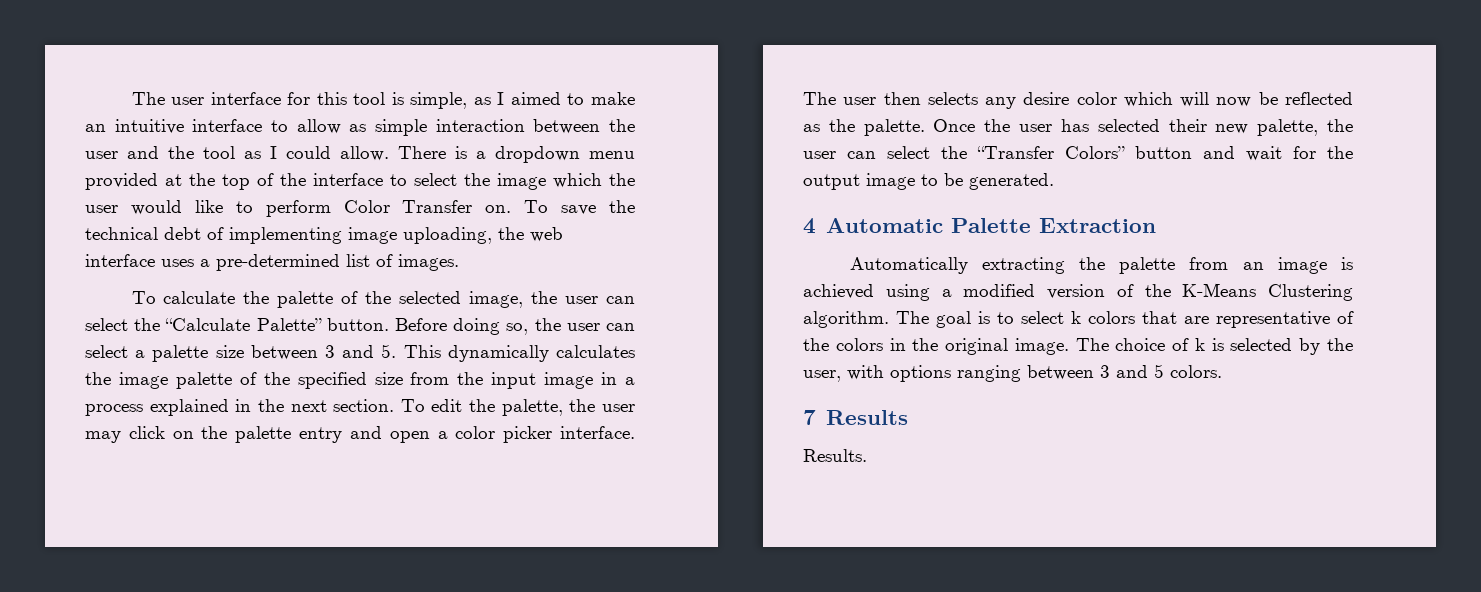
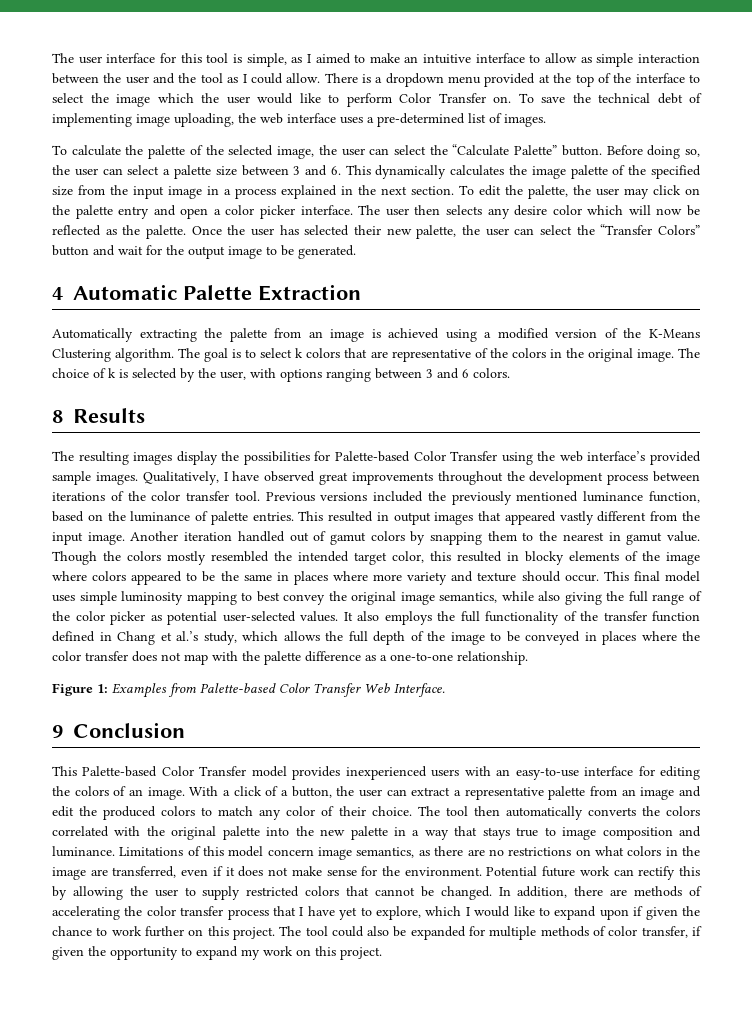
[381,344,397,358] 5. -> [330,166,341,175] 6.
[1154,364,1164,378] 5 -> [462,369,469,378] 6
[803,410,816,425] 7 -> [52,410,63,423] 8
[803,449,867,462] Results. -> [52,451,701,465] [52,471,700,485] [52,491,700,505] [52,511,700,525] [52,531,700,545] [52,551,700,565] [52,571,700,585] [52,591,702,605] [52,611,700,625] [52,631,700,645] [52,651,528,665] [52,683,445,698] [52,722,186,738] [52,766,700,780] [52,786,701,800] [52,806,700,820] [52,826,702,840] [52,846,701,860] [52,866,700,880] [52,886,702,900] [52,906,700,920] [52,926,702,940] [52,946,382,960] The resulting images display the possibilities for Palette-based Color Transfer using the web interface’s provided sample images. Qualitatively, I have observed great improvements throughout the development process between iterations of the color transfer tool. Previous versions included the previously mentioned luminance function, based on the luminance of palette entries. This resulted in output images that appeared vastly different from the input image. Another iteration handled out of gamut colors by snapping them to the nearest in gamut value. Though the colors mostly resembled the intended target color, this resulted in blocky elements of the image where colors appeared to be the same in places where more variety and texture should occur. This final model uses simple luminosity mapping to best convey the original image semantics, while also giving the full range of the color picker as potential user-selected values. It also employs the full functionality of the transfer function defined in Chang et al.’s study, which allows the full depth of the image to be conveyed in places where the color transfer does not map with the palette difference as a one-to-one relationship. // Figure 1: Examples from Palette-based Color Transfer Web Interface. // 9 Conclusion // This Palette-based Color Transfer model provides inexperienced users with an easy-to-use interface for editing the colors of an image. With a click of a button, the user can extract a representative palette from an image and edit the produced colors to match any color of their choice. The tool then automatically converts the colors correlated with the original palette into the new palette in a way that stays true to image composition and luminance. Limitations of this model concern image semantics, as there are no restrictions on what colors in the image are transferred, even if it does not make sense for the environment. Potential future work can rectify this by allowing the user to supply restricted colors that cannot be changed. In addition, there are methods of accelerating the color transfer process that I have yet to explore, which I would like to expand upon if given the chance to work further on this project. The tool could also be expanded for multiple methods of color transfer, if given the opportunity to expand my work on this project.

